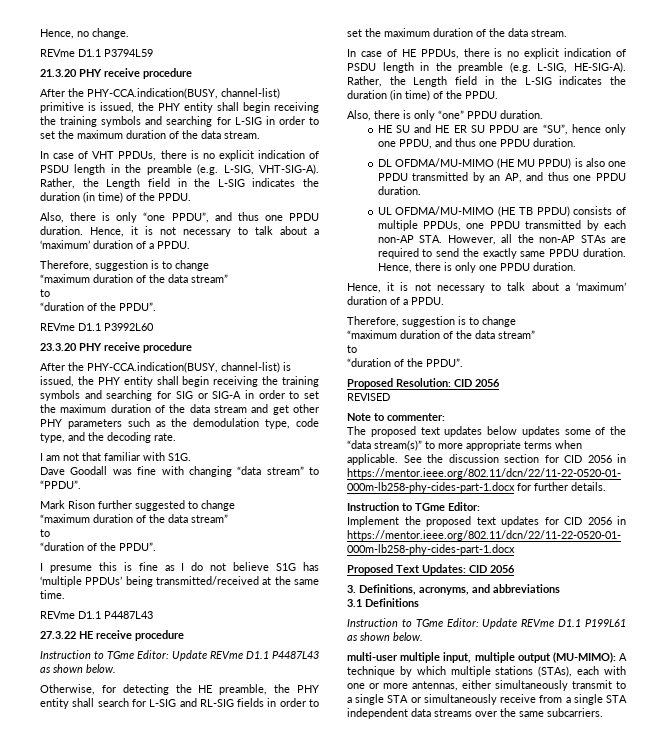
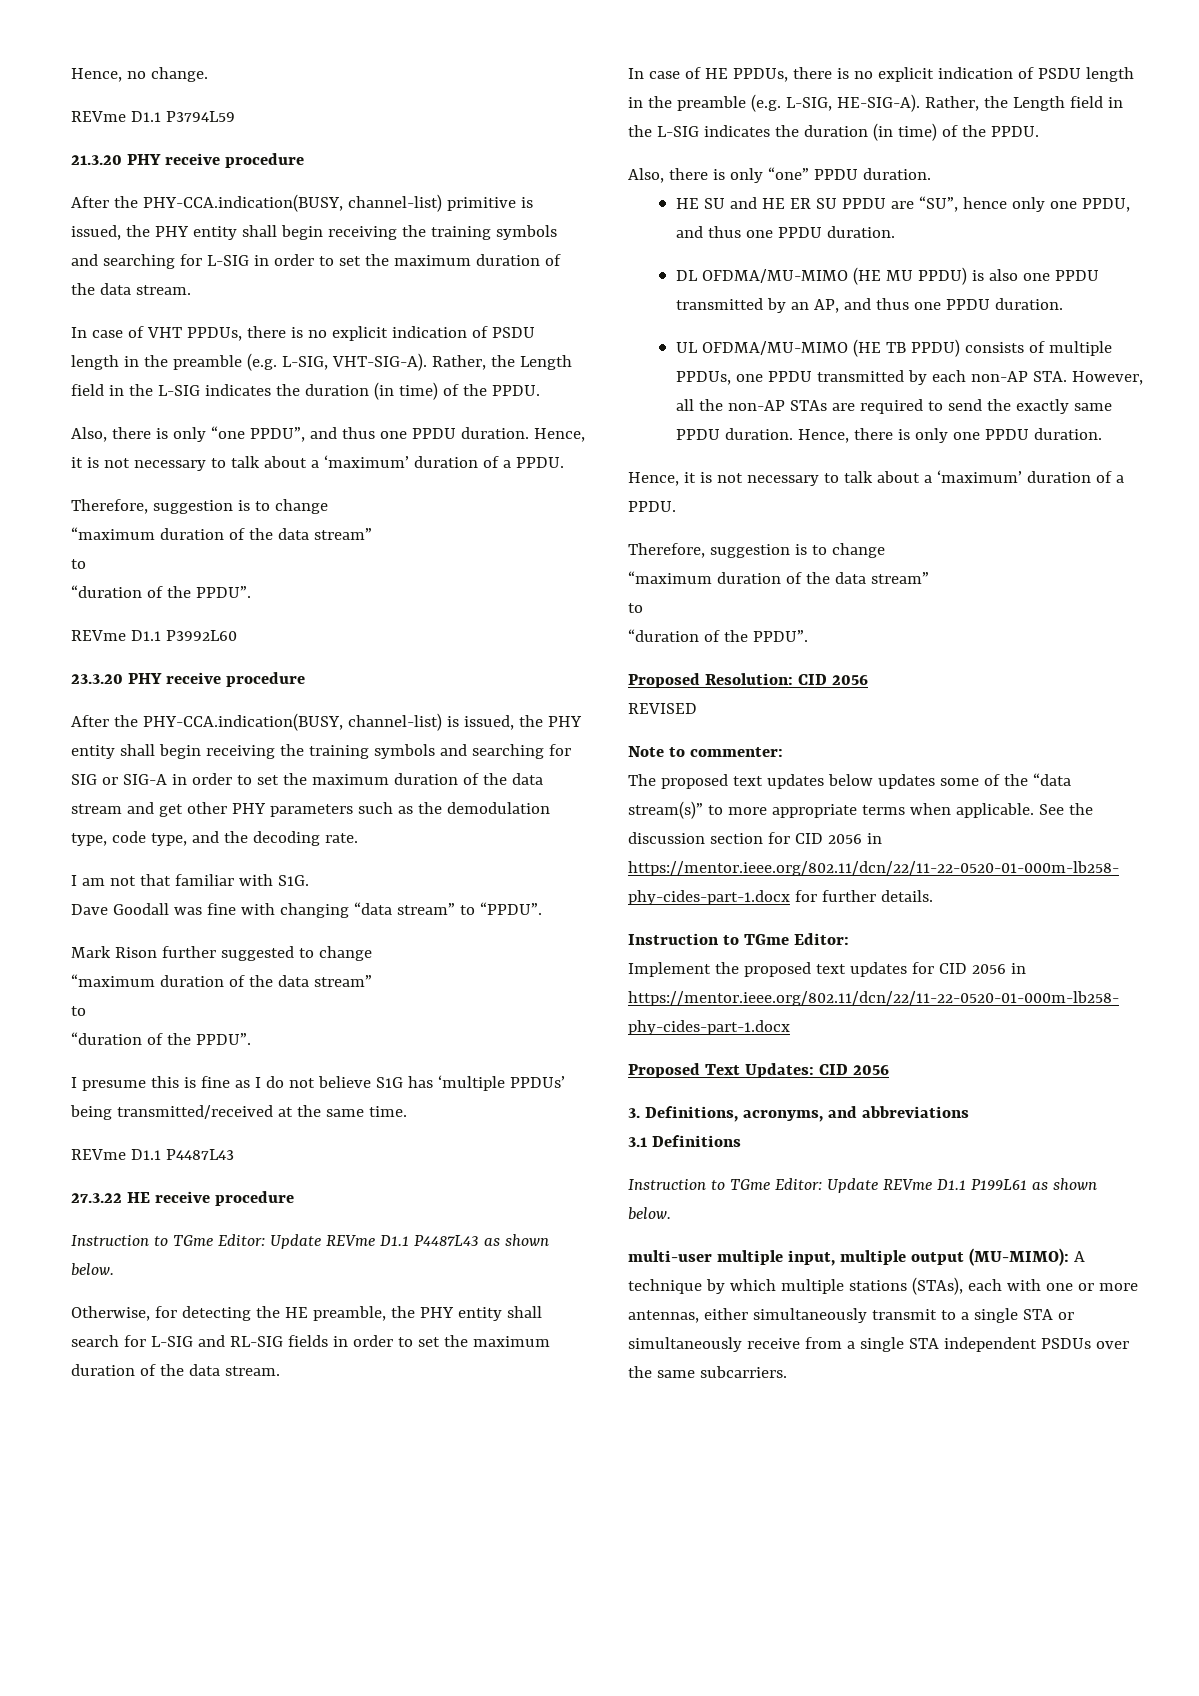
[411,708,472,717] data streams -> [1040,1338,1091,1349] PSDUs

